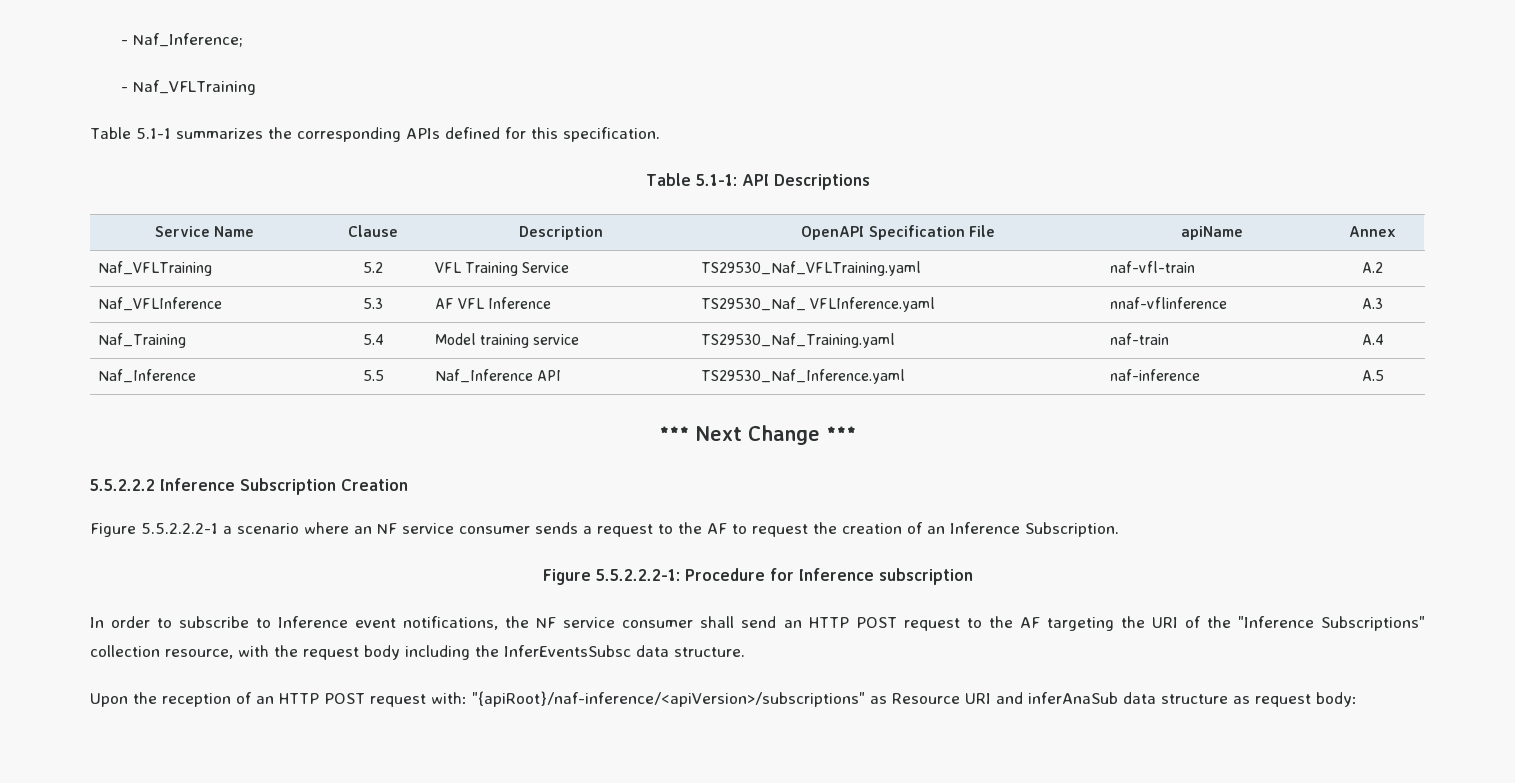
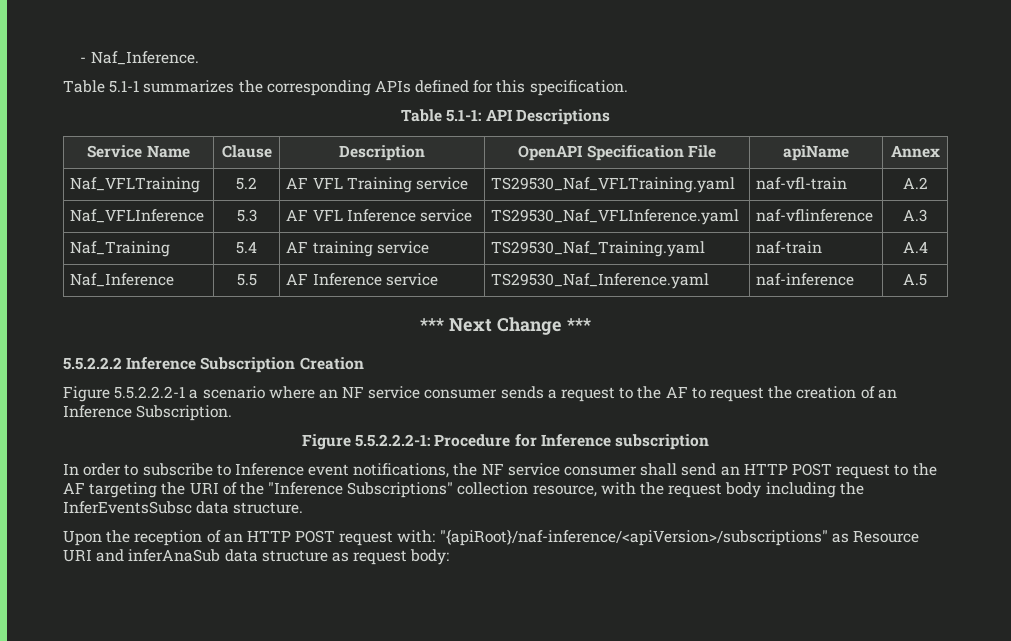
[120,33,243,47] [120,80,256,95] - Naf_Inference; // - Naf_VFLTraining -> [80,51,199,65] - Naf_Inference.
(383, 267) none -> [286,177,309,189] AF
[522,262,570,273] Service -> [415,177,468,190] service
[700,297,936,312] [1109,297,1227,309] | TS29530_Naf_ VFLInference.yaml | nnaf-vflinference -> [419,209,472,222] [491,209,740,225] [756,209,874,222] service | TS29530_Naf_VFLInference.yaml | naf-vflinference
[434,333,476,345] Model -> [286,241,309,253] AF
[434,369,562,383] Naf_Inference API -> [286,273,438,286] AF Inference service

